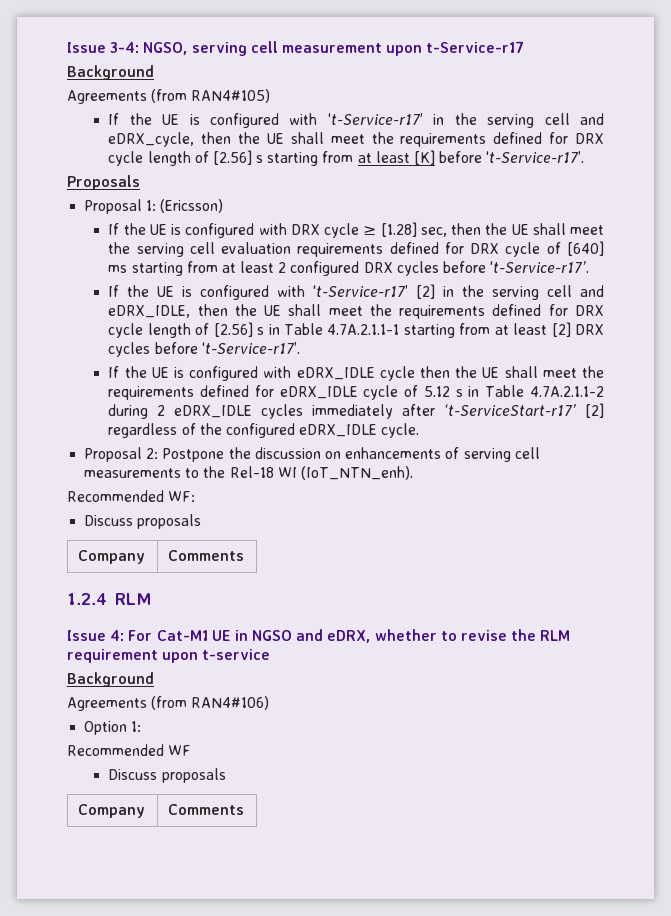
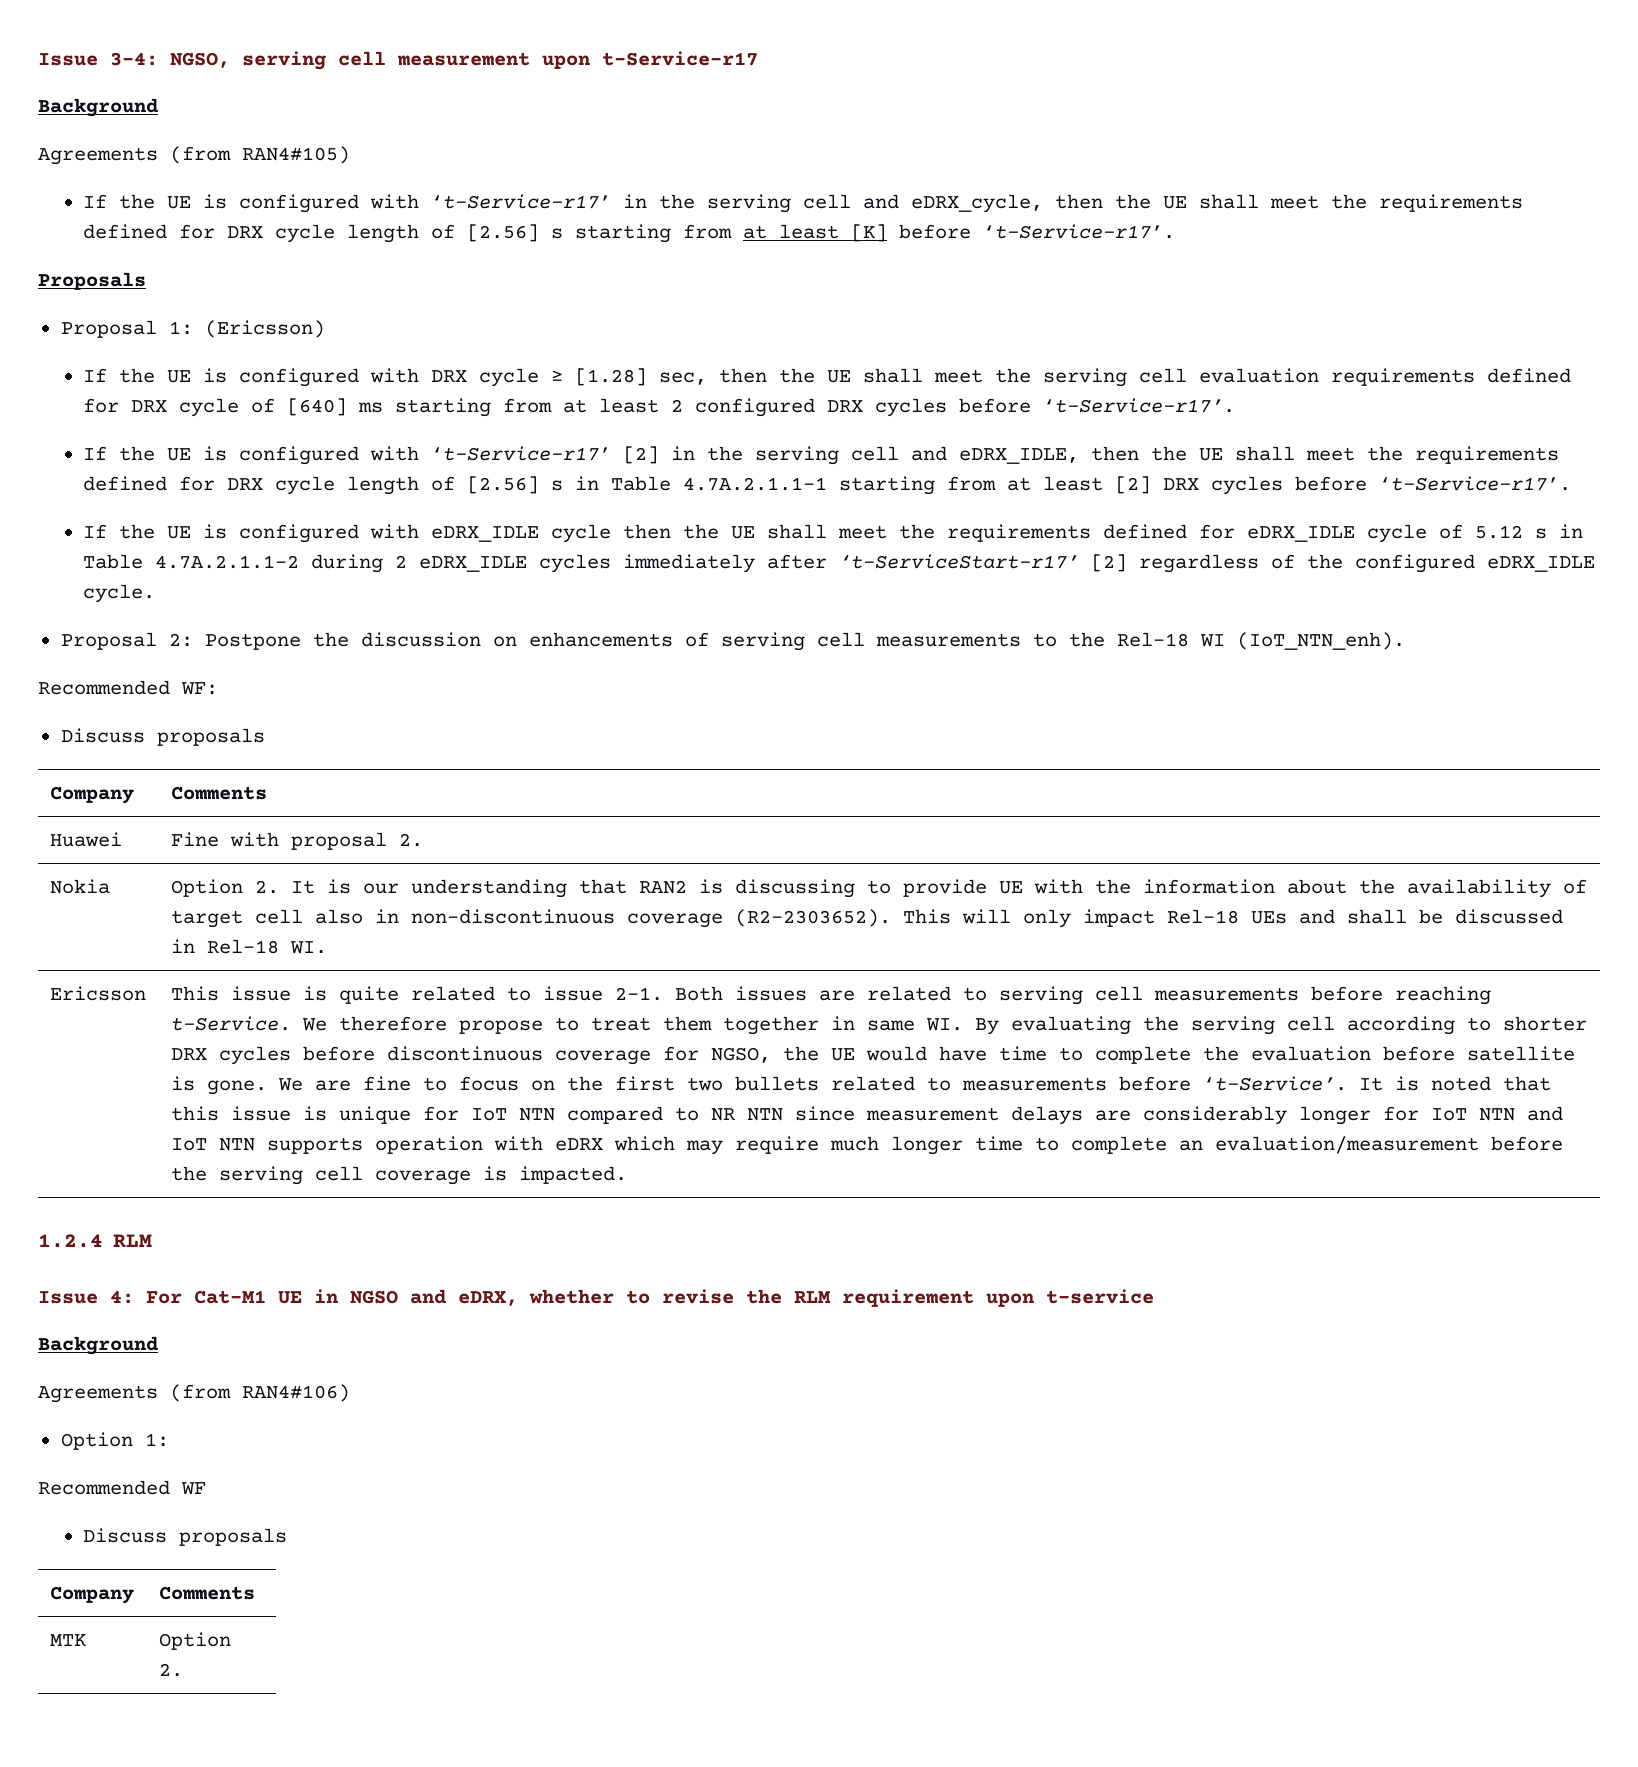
(245, 555) none -> [50,832,123,847] [171,832,424,850] [50,879,111,894] [171,879,1588,898] [171,909,1564,928] [171,939,328,954] [50,986,147,1001] [171,986,1492,1005] [171,1016,1588,1035] [171,1046,1576,1065] [171,1076,1552,1095] [171,1106,1564,1125] [171,1136,1564,1155] [171,1166,628,1185] // Huawei | Fine with proposal 2. // Nokia | Option 2. It is our understanding that RAN2 is discussing to provide UE with the information about the availability of target cell also in non-discontinuous coverage (R2-2303652). This will only impact Rel-18 UEs and shall be discussed in Rel-18 WI. // Ericsson | This issue is quite related to issue 2-1. Both issues are related to serving cell measurements before reaching t-Service. We therefore propose to treat them together in same WI. By evaluating the serving cell according to shorter DRX cycles before discontinuous coverage for NGSO, the UE would have time to complete the evaluation before satellite is gone. We are fine to focus on the first two bullets related to measurements before ‘t-Service’. It is noted that this issue is unique for IoT NTN compared to NR NTN since measurement delays are considerably longer for IoT NTN and IoT NTN supports operation with eDRX which may require much longer time to complete an evaluation/measurement before the serving cell coverage is impacted.
(245, 809) none -> [50,1634,87,1646] [159,1632,232,1650] [159,1663,184,1677] // MTK | Option 2.

